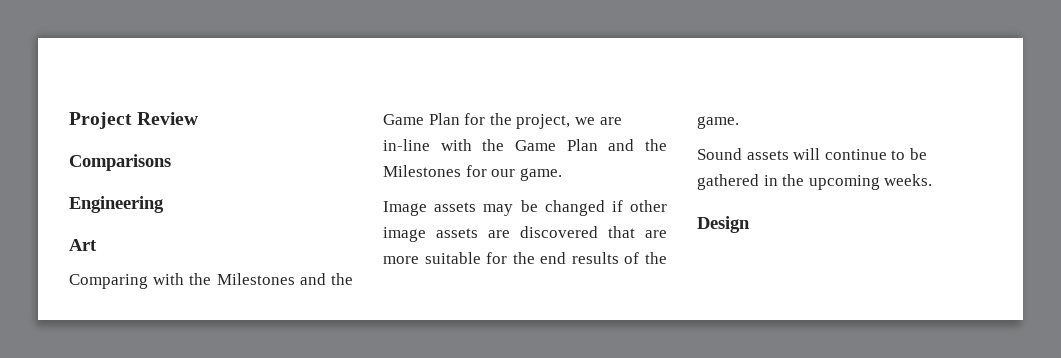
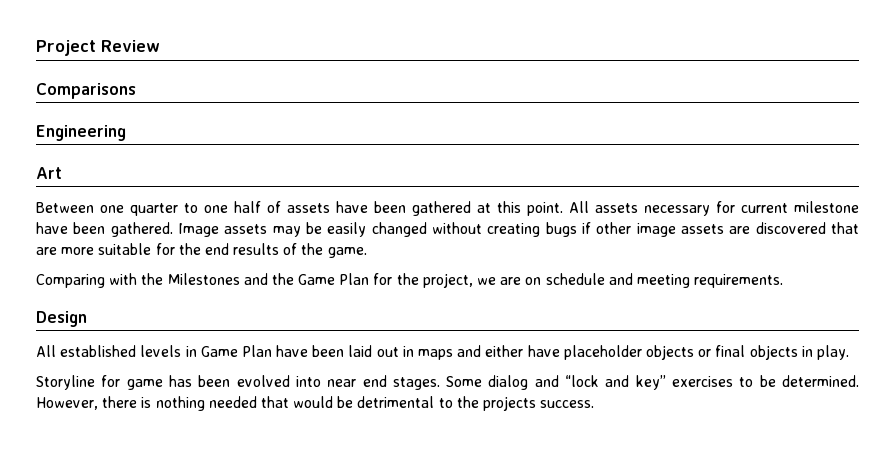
[69,273,353,289] [383,113,622,129] [383,139,667,151] [383,165,562,181] [383,200,605,216] Comparing with the Milestones and the Game Plan for the project, we are in-line with the Game Plan and the Milestones for our game. // Image assets may be changed -> [36,201,859,216] [36,222,577,237] Between one quarter to one half of assets have been gathered at this point. All assets necessary for current milestone have been gathered. Image assets may be easily changed without creating bugs
[697,148,927,160] [697,174,933,190] [697,216,750,233] Sound assets will continue to be gathered in the upcoming weeks. // Design -> [36,273,784,288] [36,311,87,327] [36,345,849,360] [36,375,859,390] [36,396,595,411] Comparing with the Milestones and the Game Plan for the project, we are on schedule and meeting requirements. // Design // All established levels in Game Plan have been laid out in maps and either have placeholder objects or final objects in play. // Storyline for game has been evolved into near end stages. Some dialog and “lock and key” exercises to be determined. However, there is nothing needed that would be detrimental to the projects success.

